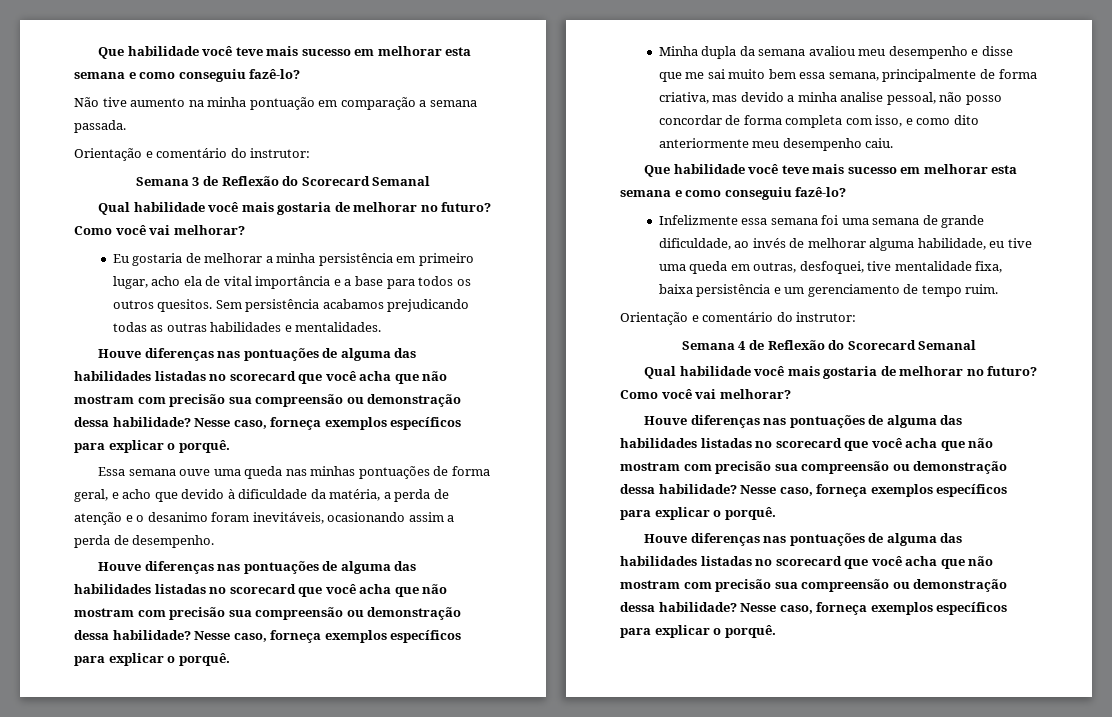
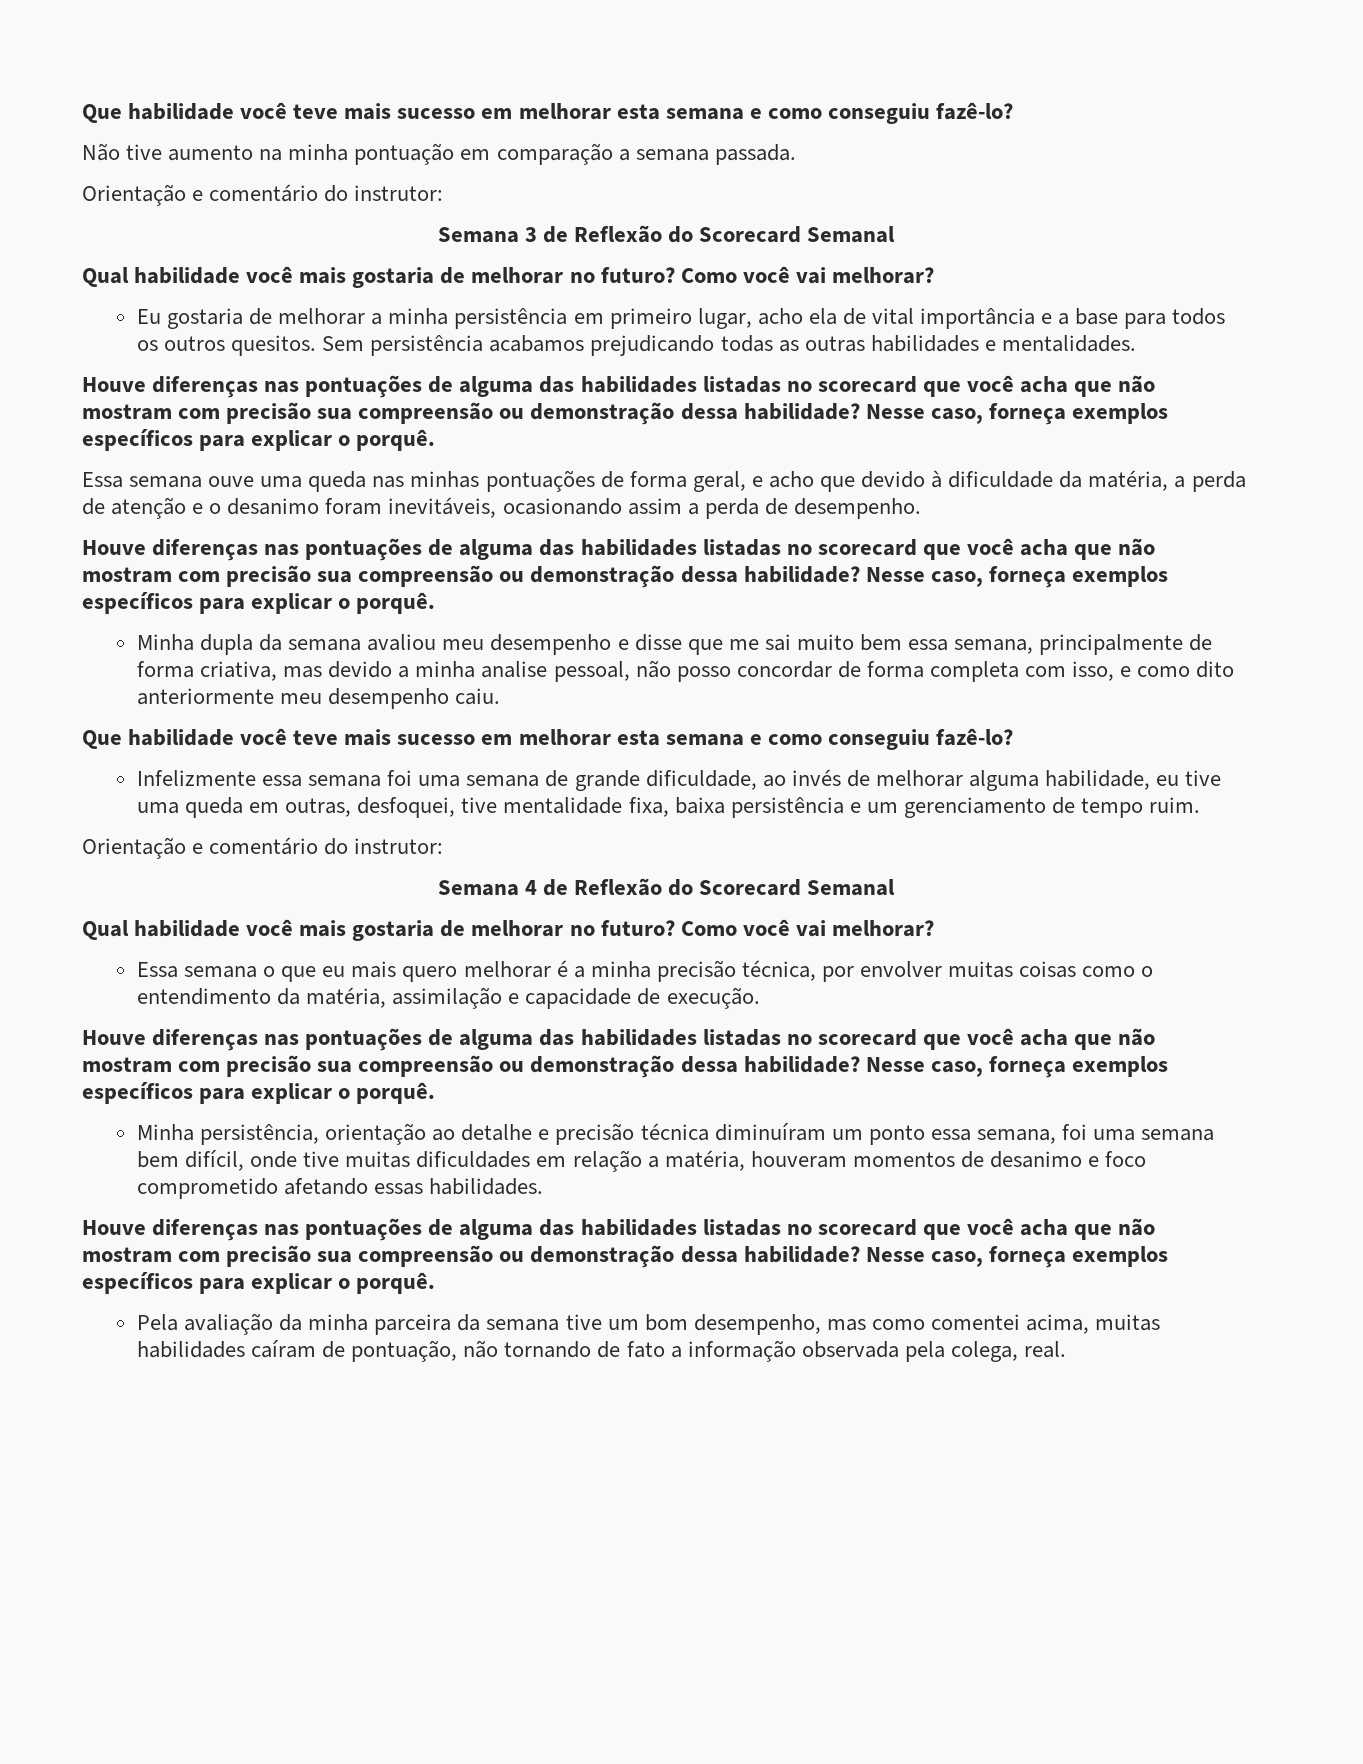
(791, 394) none -> [136,960,1154,982] [136,987,760,1009] // Essa semana o que eu mais quero melhorar é a minha precisão técnica, por envolver muitas coisas como o entendimento da matéria, assimilação e capacidade de execução.
(776, 513) none -> [136,1123,1215,1145] [136,1150,1147,1172] [136,1178,544,1199] // Minha persistência, orientação ao detalhe e precisão técnica diminuíram um ponto essa semana, foi uma semana bem difícil, onde tive muitas dificuldades em relação a matéria, houveram momentos de desanimo e foco comprometido afetando essas habilidades.
(776, 631) none -> [136,1313,1161,1335] [136,1340,1066,1362] // Pela avaliação da minha parceira da semana tive um bom desempenho, mas como comentei acima, muitas habilidades caíram de pontuação, não tornando de fato a informação observada pela colega, real.

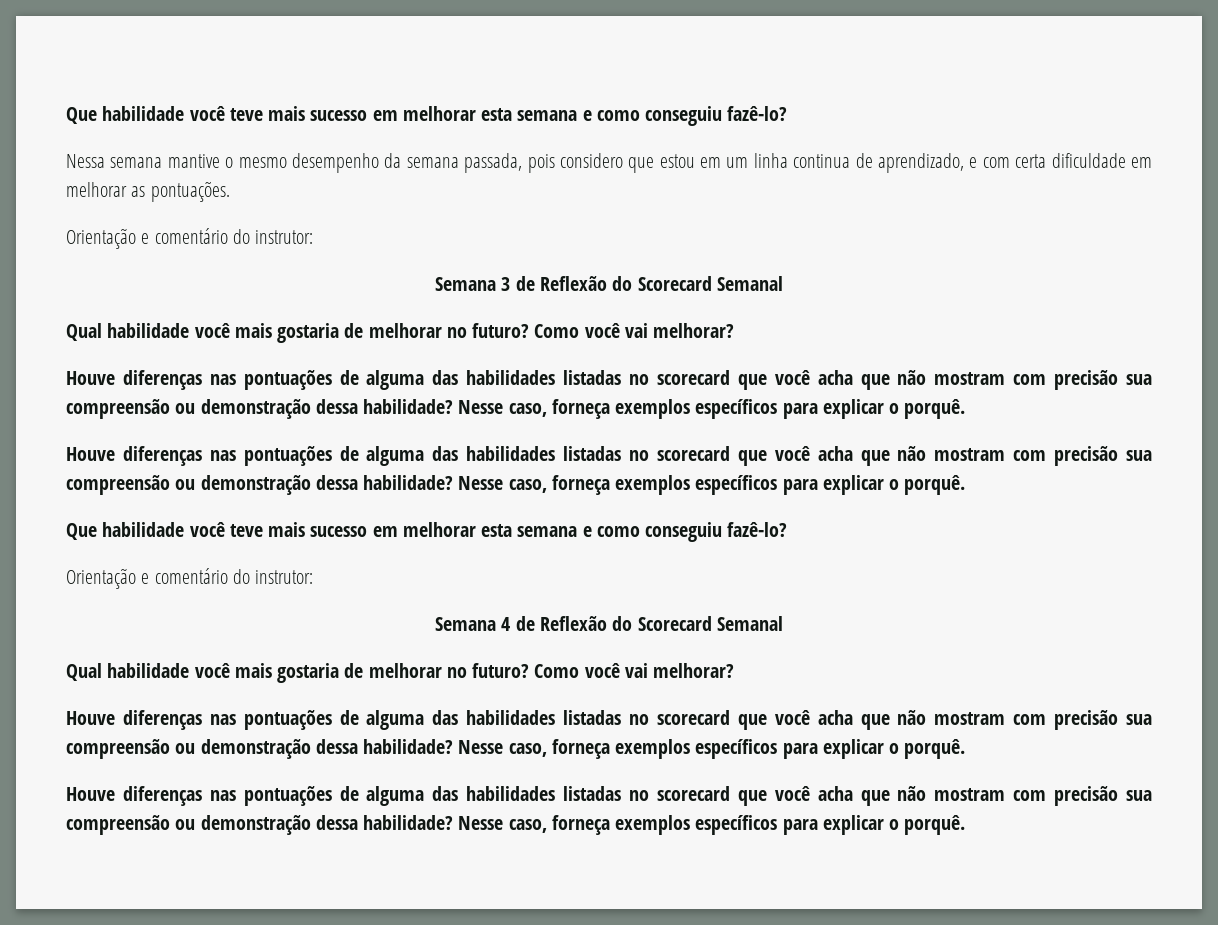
[82,143,796,165] Não tive aumento na minha pontuação em comparação a semana passada. -> [66,153,1153,173] [66,181,230,202] Nessa semana mantive o mesmo desempenho da semana passada, pois considero que estou em um linha continua de aprendizado, e com certa dificuldade em melhorar as pontuações.
[136,308,1226,329] [136,335,1136,356] // Eu gostaria de melhorar a minha persistência em primeiro lugar, acho ela de vital importância e a base para todos os outros quesitos. Sem persistência acabamos prejudicando todas as outras habilidades e mentalidades. -> (735, 330) none
[82,470,1246,492] [82,497,921,519] Essa semana ouve uma queda nas minhas pontuações de forma geral, e acho que devido à dificuldade da matéria, a perda de atenção e o desanimo foram inevitáveis, ocasionando assim a perda de desempenho. -> [66,446,1152,466] [66,475,966,495] [66,522,788,542] [66,568,314,589] [435,616,783,631] [66,663,735,683] Houve diferenças nas pontuações de alguma das habilidades listadas no scorecard que você acha que não mostram com precisão sua compreensão ou demonstração dessa habilidade? Nesse caso, forneça exemplos específicos para explicar o porquê. // Que habilidade você teve mais sucesso em melhorar esta semana e como conseguiu fazê-lo? // Orientação e comentário do instrutor: // Semana 4 de Reflexão do Scorecard Semanal // Qual habilidade você mais gostaria de melhorar no futuro? Como você vai melhorar?
[136,634,1213,655] [136,660,1235,682] [136,688,501,709] [82,728,1013,750] [136,769,1222,791] [136,797,1201,818] [82,837,444,859] [437,878,896,896] [82,919,934,941] [136,960,1154,982] [136,987,760,1009] // Minha dupla da semana avaliou meu desempenho e disse que me sai muito bem essa semana, principalmente de forma criativa, mas devido a minha analise pessoal, não posso concordar de forma completa com isso, e como dito anteriormente meu desempenho caiu. // Que habilidade você teve mais sucesso em melhorar esta semana e como conseguiu fazê-lo? // Infelizmente essa semana foi uma semana de grande dificuldade, ao invés de melhorar alguma habilidade, eu tive uma queda em outras, desfoquei, tive mentalidade fixa, baixa persistência e um gerenciamento de tempo ruim. // Orientação e comentário do instrutor: // Semana 4 de Reflexão do Scorecard Semanal // Qual habilidade você mais gostaria de melhorar no futuro? Como você vai melhorar? // Essa semana o que eu mais quero melhorar é a minha precisão técnica, por envolver muitas coisas como o entendimento da matéria, assimilação e capacidade de execução. -> (966, 749) none
[136,1123,1215,1145] [136,1150,1147,1172] [136,1178,544,1199] [82,1218,1156,1241] [82,1245,1168,1268] [82,1272,436,1294] [136,1313,1161,1335] [136,1340,1066,1362] // Minha persistência, orientação ao detalhe e precisão técnica diminuíram um ponto essa semana, foi uma semana bem difícil, onde tive muitas dificuldades em relação a matéria, houveram momentos de desanimo e foco comprometido afetando essas habilidades. // Houve diferenças nas pontuações de alguma das habilidades listadas no scorecard que você acha que não mostram com precisão sua compreensão ou demonstração dessa habilidade? Nesse caso, forneça exemplos específicos para explicar o porquê. // Pela avaliação da minha parceira da semana tive um bom desempenho, mas como comentei acima, muitas habilidades caíram de pontuação, não tornando de fato a informação observada pela colega, real. -> (966, 825) none

